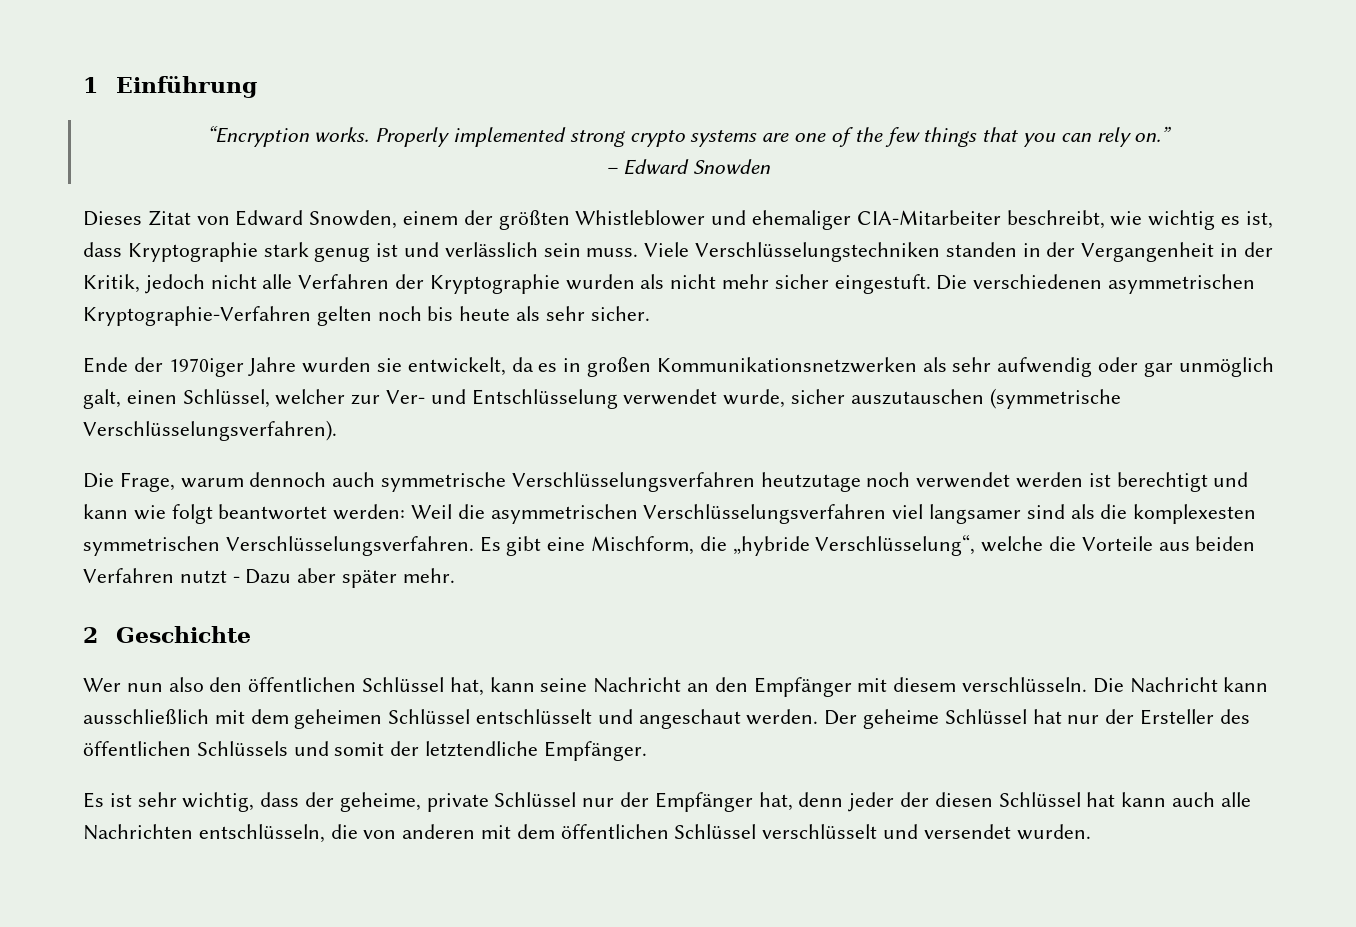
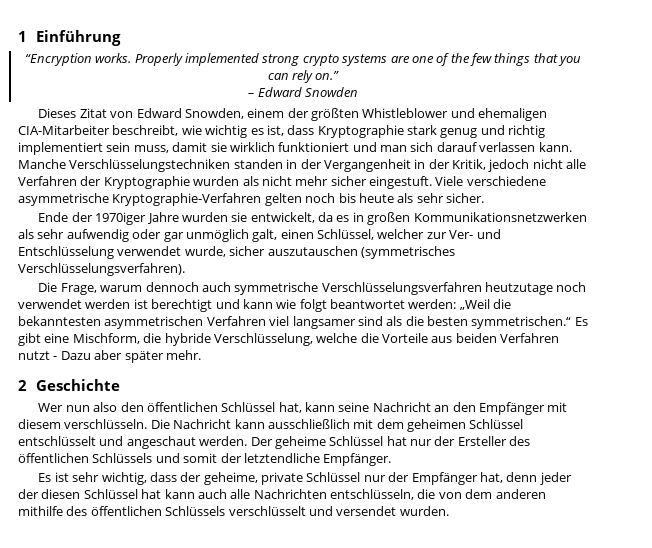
[752,210,852,230] ehemaliger -> [478,108,548,121] ehemaligen
[376,242,690,257] ist und verlässlich sein muss. Viele -> [480,125,546,138] [18,142,572,155] [18,159,66,169] und richtig implementiert sein muss, damit sie wirklich funktioniert und man sich darauf verlassen kann. Manche
[936,274,1256,294] Die verschiedenen asymmetrischen -> [435,176,546,186] [18,193,109,206] Viele verschiedene asymmetrische
[989,388,1121,409] (symmetrische -> [360,246,455,259] (symmetrisches
[411,504,887,524] Weil die asymmetrischen Verschlüsselungsverfahren -> [459,299,512,310] [18,316,266,329] „Weil die bekanntesten asymmetrischen Verfahren
[1133,504,1257,524] [83,536,474,556] komplexesten symmetrischen Verschlüsselungsverfahren. -> [427,316,572,329] besten symmetrischen.“
[732,534,976,556] „hybride Verschlüsselung“, -> [164,333,313,346] hybride Verschlüsselung,
[402,824,757,839] anderen mit dem öffentlichen Schlüssel -> [465,489,546,499] [18,506,226,516] dem anderen mithilfe des öffentlichen Schlüssels

